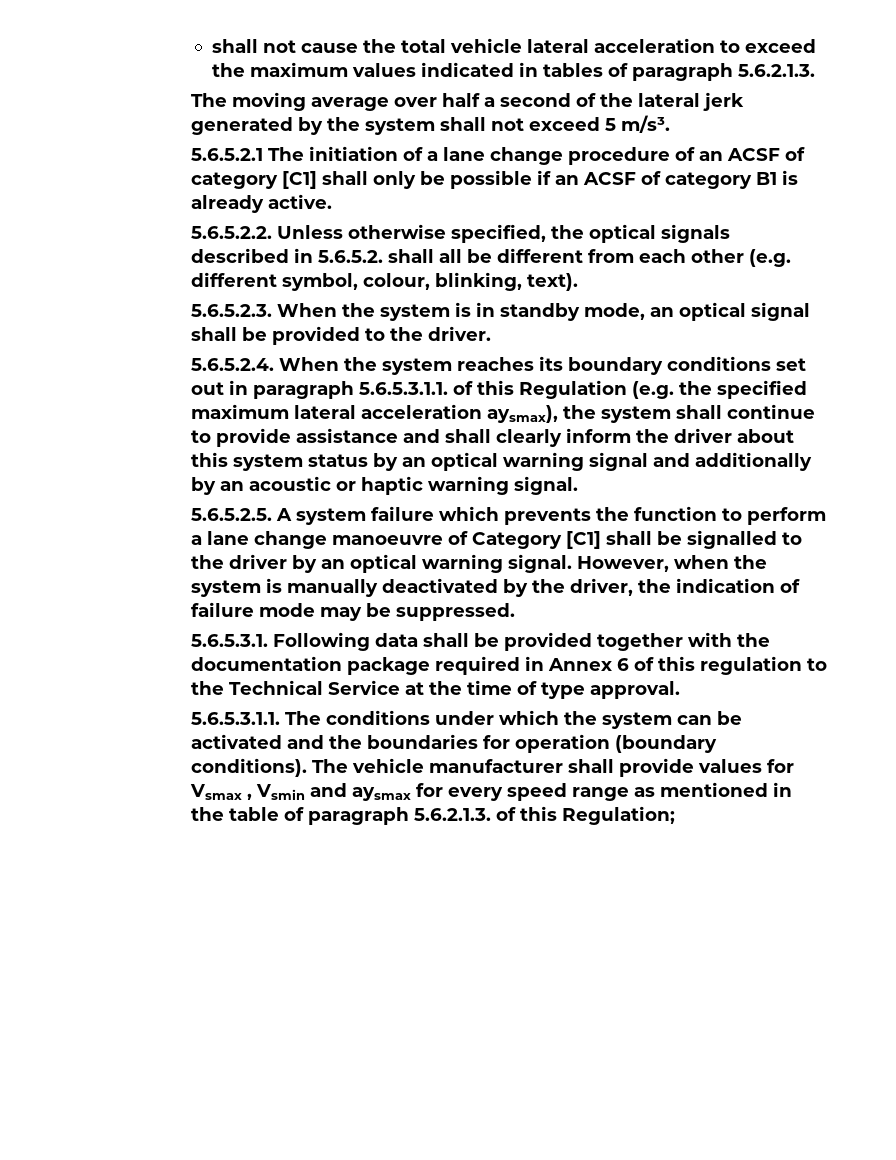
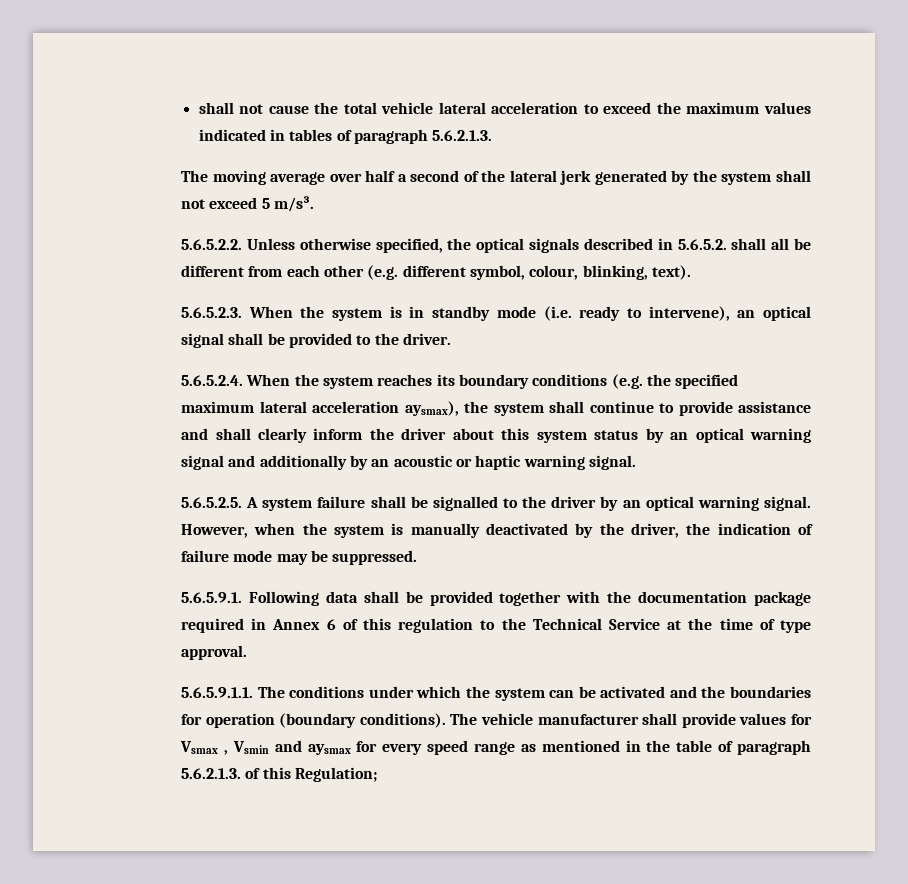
[191,146,806,165] [191,170,799,189] [191,194,333,213] // 5.6.5.2.1 The initiation of a lane change procedure of an ACSF of category [C1] shall only be possible if an ACSF of category B1 is already active. -> (315, 204) none
[584,303,646,320] mode, -> [496,306,730,321] mode (i.e. ready to intervene),
[776,358,807,371] [191,380,628,399] set out in paragraph 5.6.5.3.1.1. of this Regulation -> (608, 380) none
[439,506,827,525] [191,531,602,549] which prevents the function to perform a lane change manoeuvre of Category [C1] -> (366, 502) none
[191,634,269,647] 5.6.5.3.1. -> [181,592,243,603] 5.6.5.9.1.
[191,712,281,725] 5.6.5.3.1.1. -> [181,687,254,698] 5.6.5.9.1.1.

